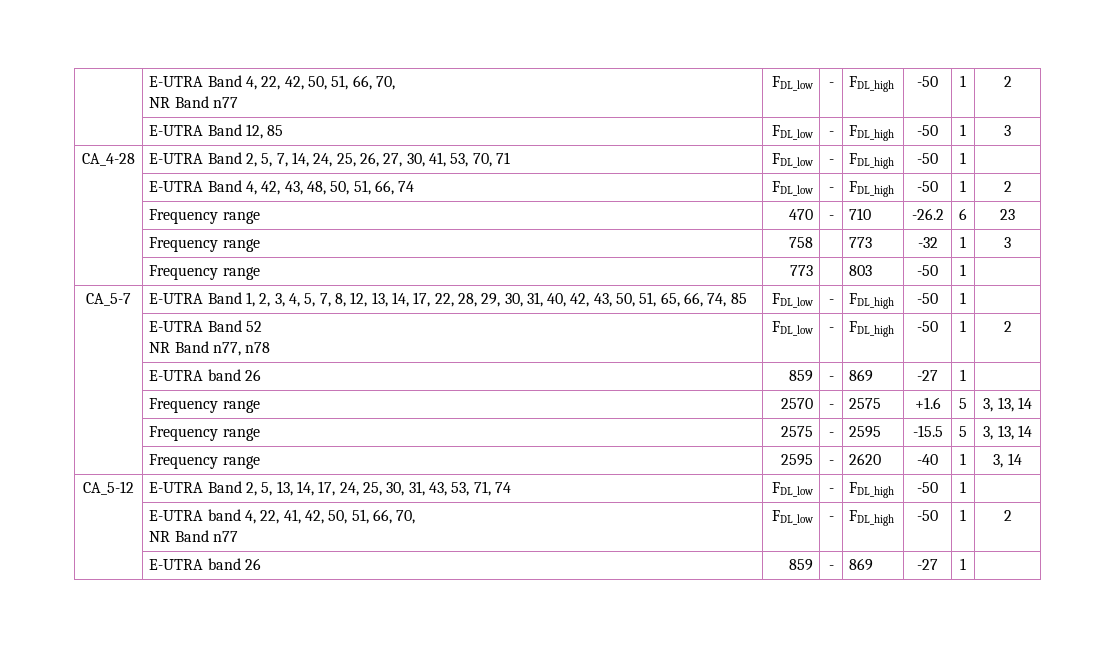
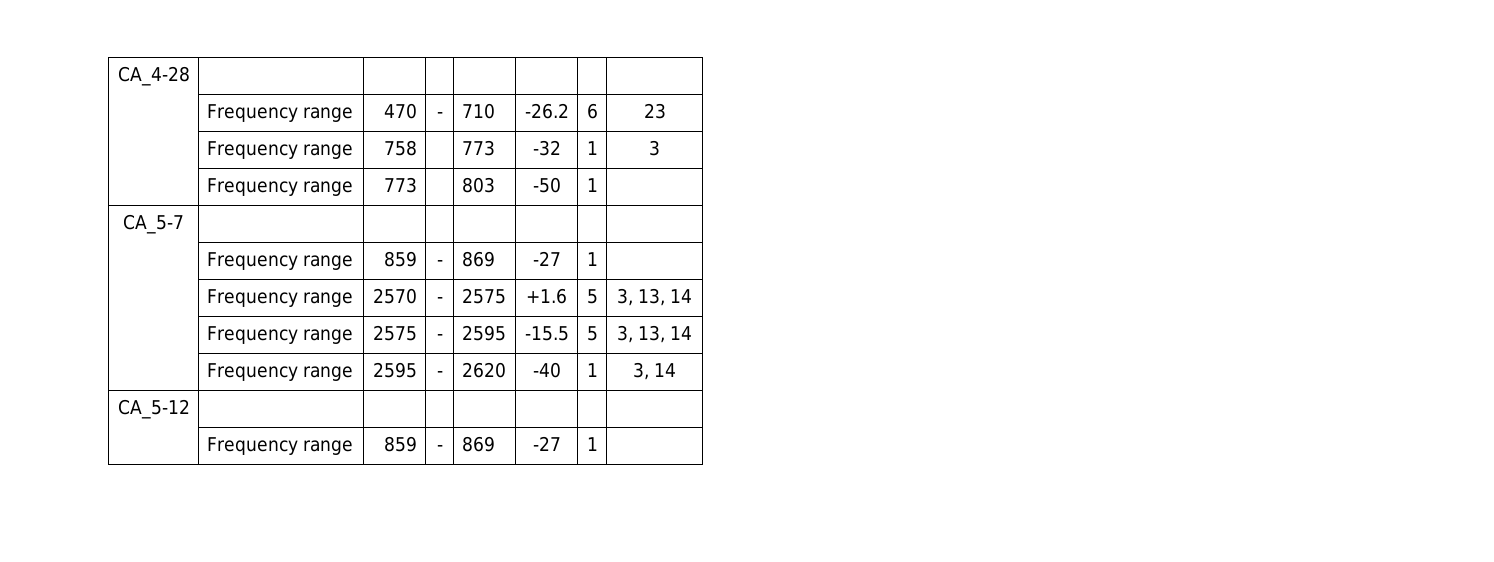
[149,75,395,90] [149,96,239,108] [771,76,813,91] [828,82,834,87] [849,76,895,92] [917,76,938,87] [960,75,966,87] [1003,76,1012,87] [149,124,284,139] [771,125,813,140] [828,131,834,136] [849,125,895,141] [917,125,938,136] [960,124,966,136] [1004,125,1011,136] [82,153,135,166] [149,152,510,167] [771,153,813,168] [828,159,834,164] [849,153,895,169] [917,153,938,164] [960,152,966,164] [149,180,415,195] [771,181,813,196] [828,187,834,192] [849,181,895,197] [917,181,938,192] [960,180,966,192] [1003,181,1012,192] | E-UTRA Band 4, 22, 42, 50, 51, 66, 70, // NR Band n77 | FDL_low | - | FDL_high | -50 | 1 | 2 // | E-UTRA Band 12, 85 | FDL_low | - | FDL_high | -50 | 1 | 3 // CA_4-28 | E-UTRA Band 2, 5, 7, 14, 24, 25, 26, 27, 30, 41, 53, 70, 71 | FDL_low | - | FDL_high | -50 | 1 | // | E-UTRA Band 4, 42, 43, 48, 50, 51, 66, 74 | FDL_low | - | FDL_high | -50 | 1 | 2 -> [117,66,190,86] CA_4-28 | | | | | | |
[149,292,747,307] [771,293,813,308] [828,299,834,304] [849,293,895,309] [917,293,938,304] [960,292,966,304] [149,320,263,332] [149,341,271,356] [771,321,813,336] [828,327,834,332] [849,321,895,337] [917,321,938,332] [960,320,966,332] [1003,321,1012,332] [149,369,262,381] E-UTRA Band 1, 2, 3, 4, 5, 7, 8, 12, 13, 14, 17, 22, 28, 29, 30, 31, 40, 42, 43, 50, 51, 65, 66, 74, 85 | FDL_low | - | FDL_high | -50 | 1 | // | E-UTRA Band 52 // NR Band n77, n78 | FDL_low | - | FDL_high | -50 | 1 | 2 // | E-UTRA band 26 -> [206,252,353,270] | | | | | | // | Frequency range
[149,481,511,496] [771,482,813,497] [828,488,834,493] [849,482,895,498] [917,482,938,493] [960,481,966,493] [149,509,416,524] [149,530,239,542] [771,510,813,525] [828,516,834,521] [849,510,895,526] [917,510,938,521] [960,509,966,521] [1003,510,1012,521] [149,558,262,570] E-UTRA Band 2, 5, 13, 14, 17, 24, 25, 30, 31, 43, 53, 71, 74 | FDL_low | - | FDL_high | -50 | 1 | // | E-UTRA band 4, 22, 41, 42, 50, 51, 66, 70, // NR Band n77 | FDL_low | - | FDL_high | -50 | 1 | 2 // | E-UTRA band 26 -> [206,437,353,455] | | | | | | // | Frequency range

